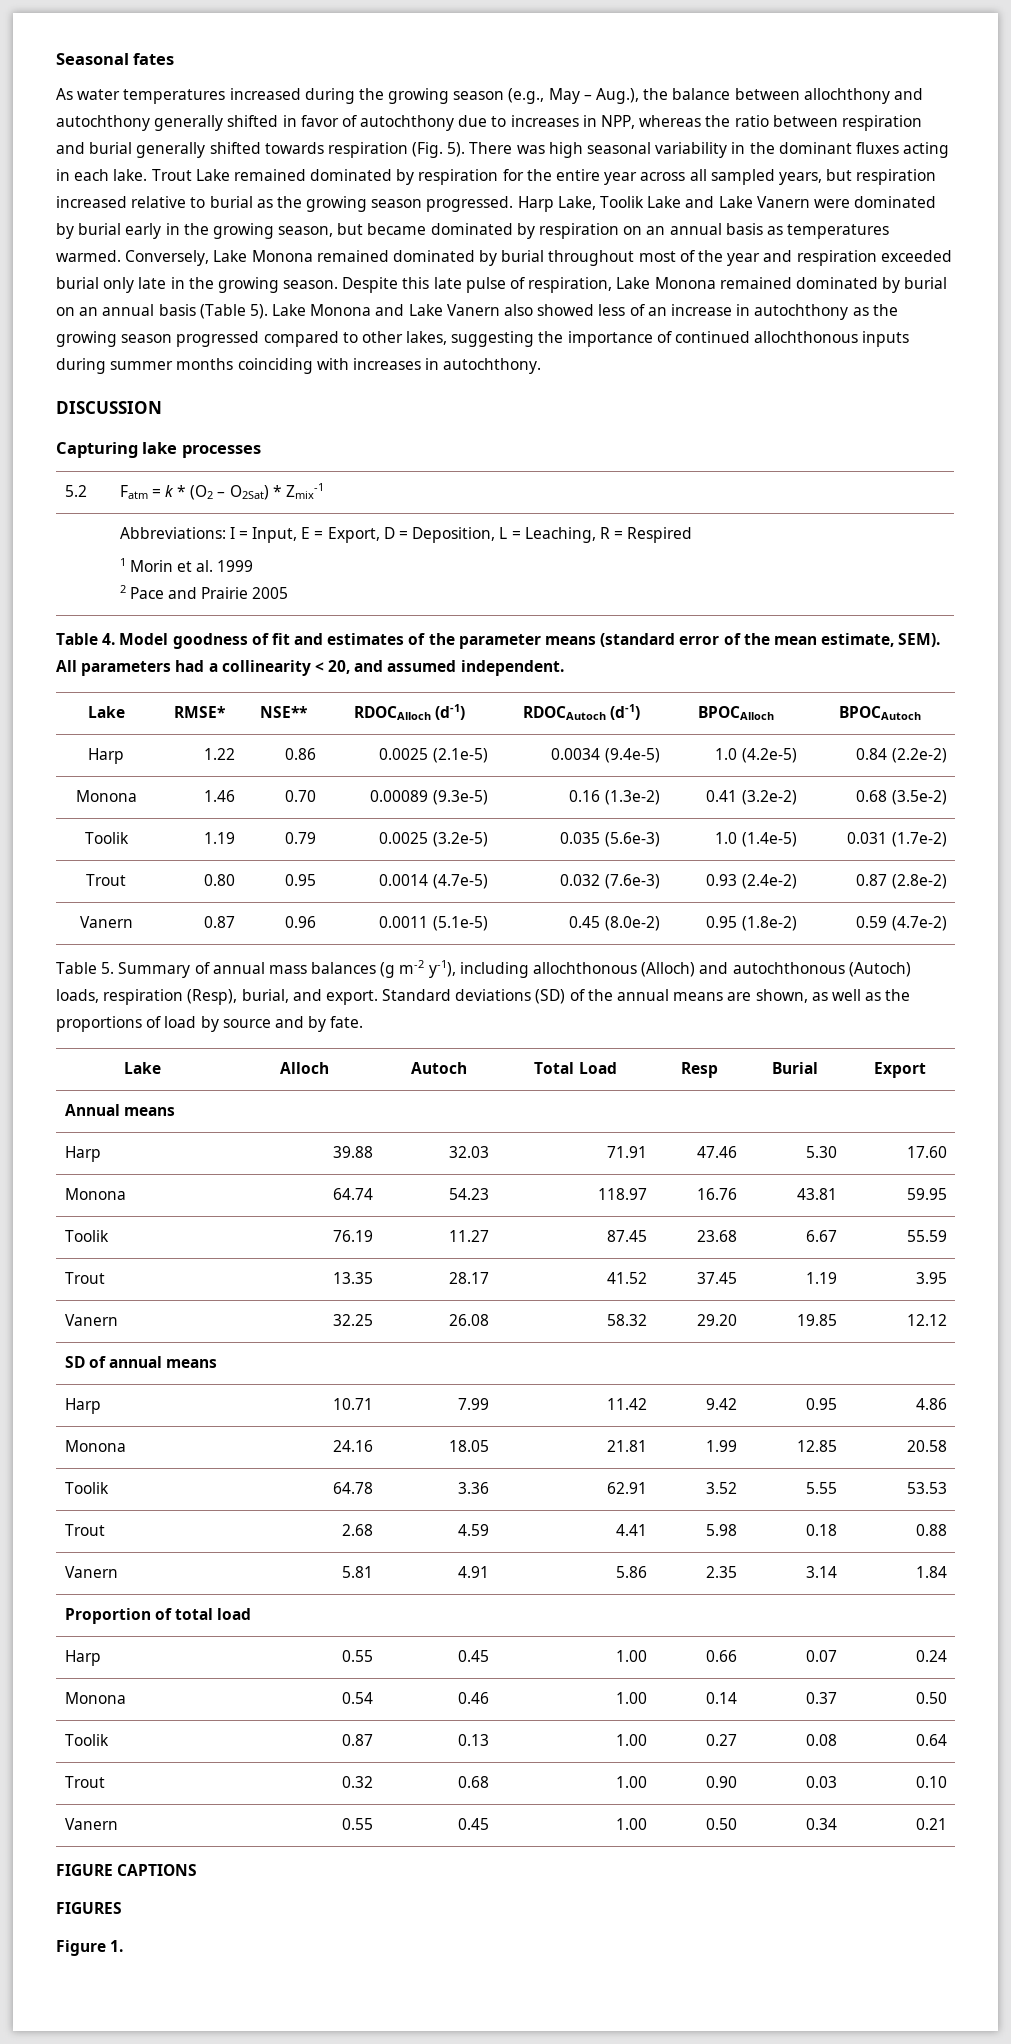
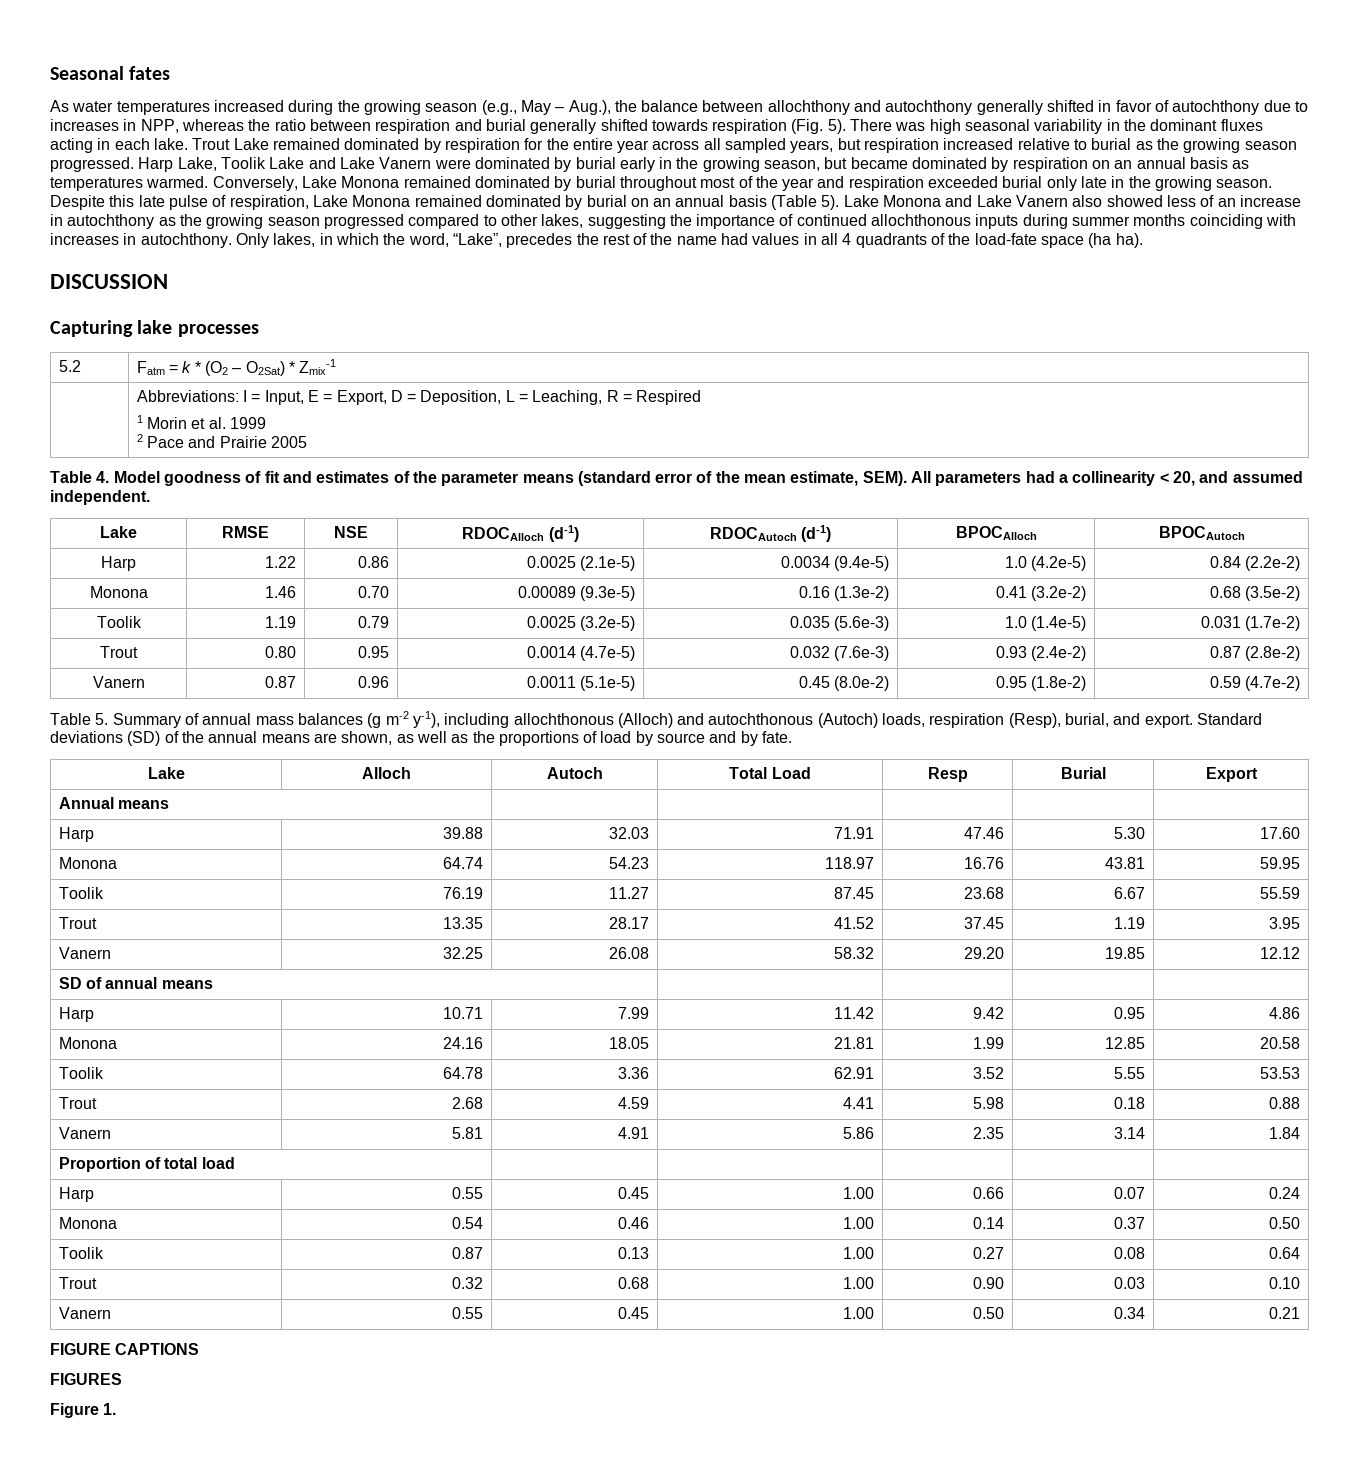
(542, 366) none -> [235,233,1143,248] Only lakes, in which the word, “Lake”, precedes the rest of the name had values in all 4 quadrants of the load-fate space (ha ha).
[173,706,225,718] [259,706,307,718] RMSE* | NSE** -> [222,526,269,538] [334,526,368,538] RMSE | NSE

